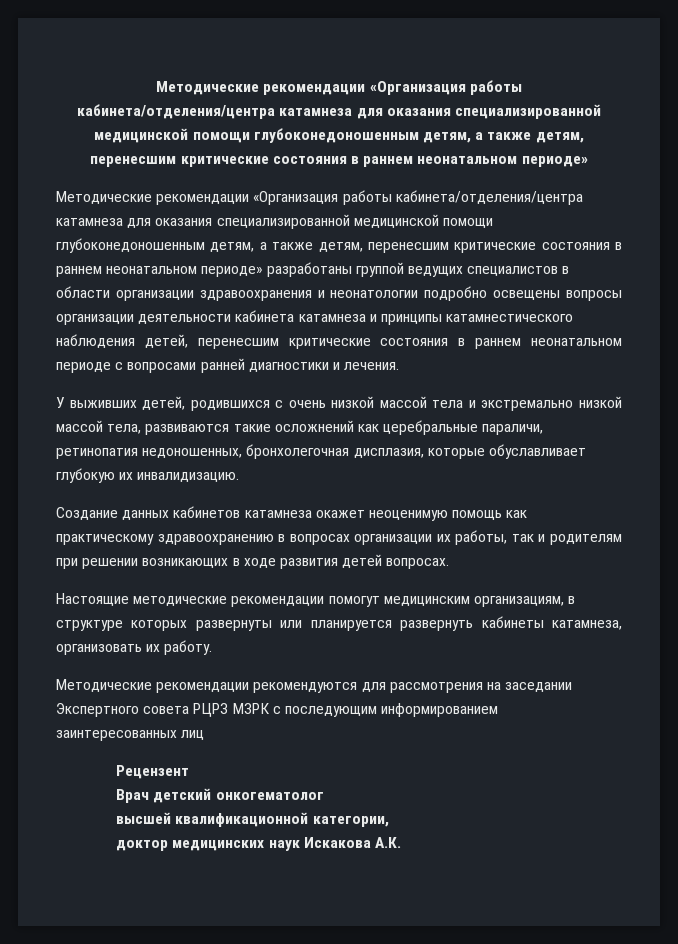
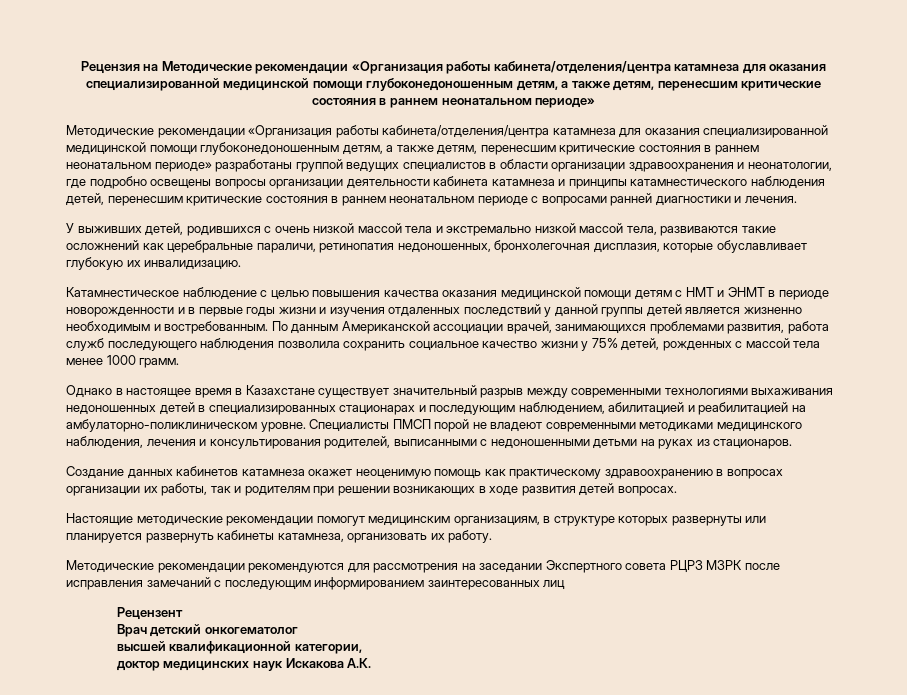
(156, 88) none -> [80,61,159,74] Рецензия на
[330,290,419,298] неонатологии -> [747,162,832,171] [66,179,86,189] неонатологии, где
(240, 477) none -> [66,287,829,300] [66,304,802,317] [66,321,829,334] [66,338,821,351] [66,355,180,368] [66,385,834,398] [66,402,806,415] [66,419,802,432] [66,436,793,449] // Катамнестическое наблюдение с целью повышения качества оказания медицинской помощи детям с НМТ и ЭНМТ в периоде новорожденности и в первые годы жизни и изучения отдаленных последствий у данной группы детей является жизненно необходимым и востребованным. По данным Американской ассоциации врачей, занимающихся проблемами развития, работа служб последующего наблюдения позволила сохранить социальное качество жизни у 75% детей, рожденных с массой тела менее 1000 грамм. // Однако в настоящее время в Казахстане существует значительный разрыв между современными технологиями выхаживания недоношенных детей в специализированных стационарах и последующим наблюдением, абилитацией и реабилитацией на амбулаторно-поликлиническом уровне. Специалисты ПМСП порой не владеют современными методиками медицинского наблюдения, лечения и консультирования родителей, выписанными с недоношенными детьми на руках из стационаров.
(270, 708) none -> [744,563,780,570] [66,577,211,590] после исправления замечаний

